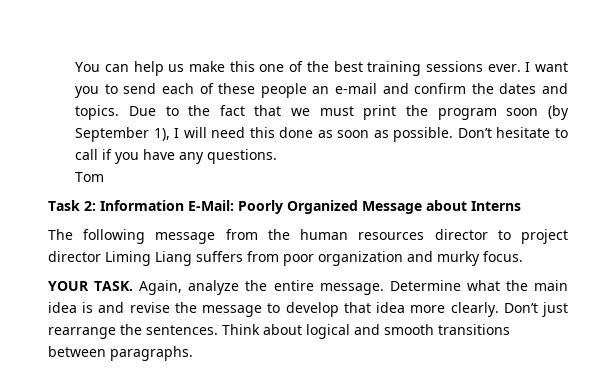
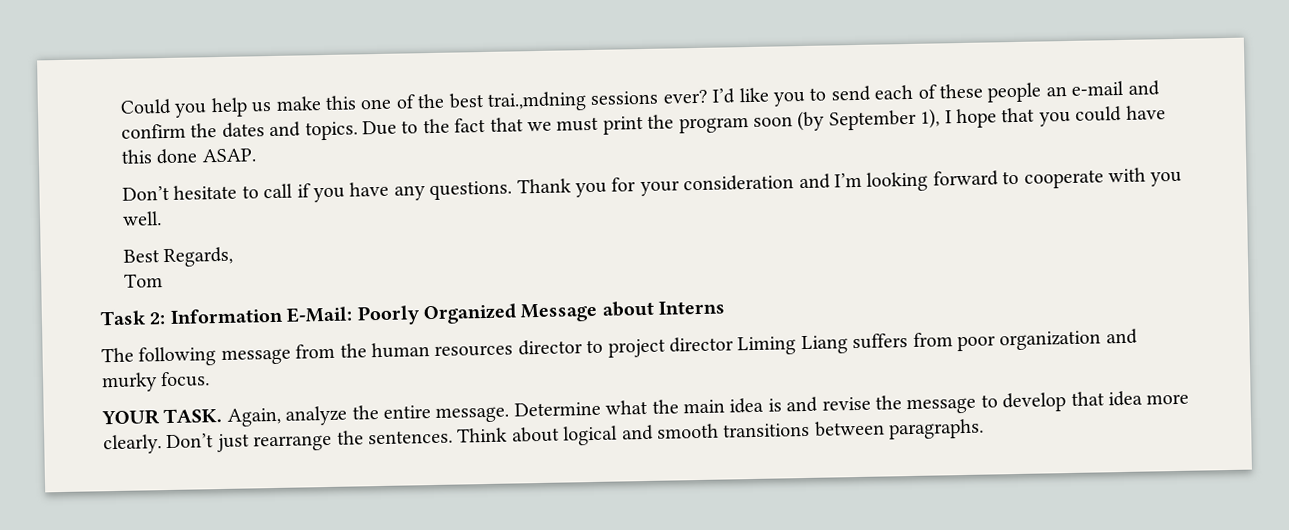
[75,62,129,72] You can -> [120,98,208,118] Could you
[367,61,568,76] training sessions ever. I want -> [487,87,769,112] trai.,mdning sessions ever? I’d like
[183,127,454,142] will need this done as soon as possible. -> [956,105,1166,129] [121,148,256,165] hope that you could have this done ASAP. //
(278, 156) none -> [516,167,1183,198] [122,211,163,226] [123,246,234,268] Thank you for your consideration and I’m looking forward to cooperate with you well. // Best Regards,

